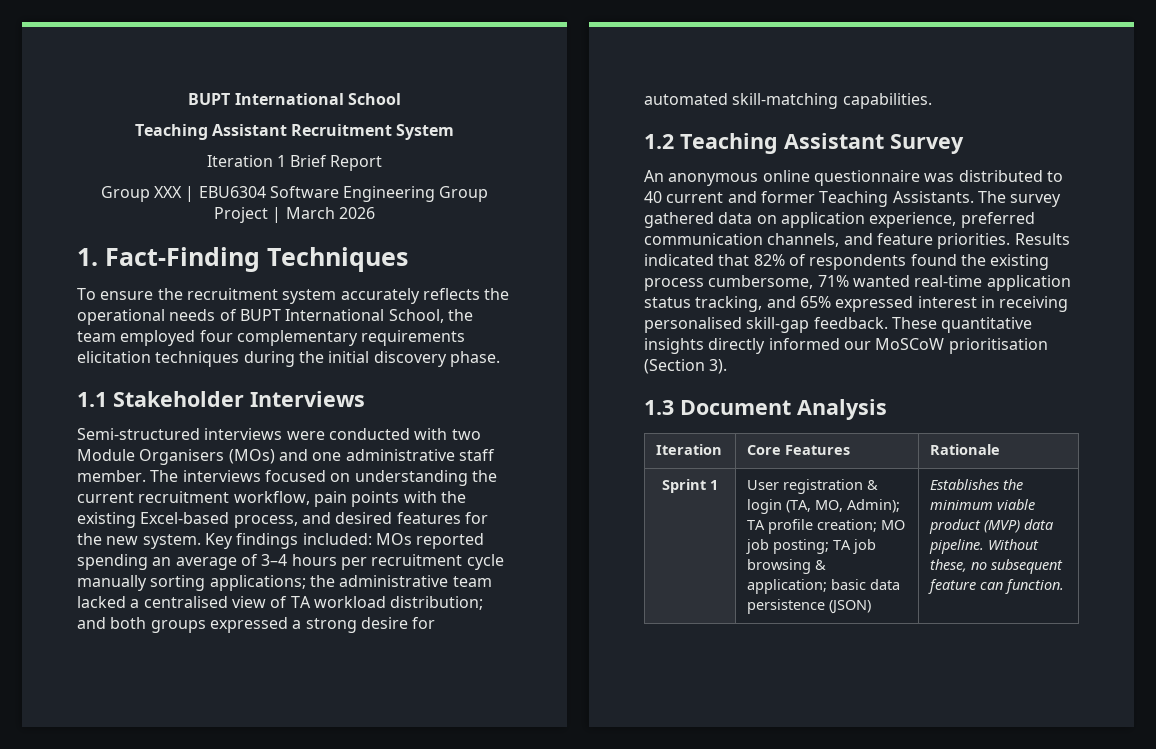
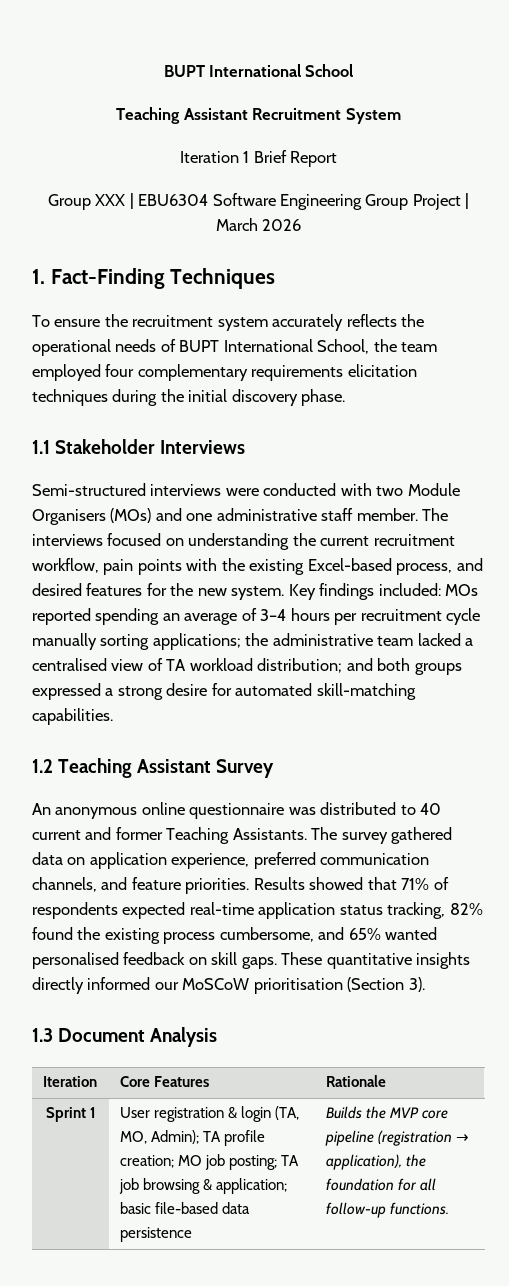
[644,254,907,270] indicated that 82% of respondents -> [309,877,449,890] [32,902,483,919] showed that 71% of respondents expected real-time application status tracking, 82%
[817,275,1071,291] [644,296,1069,312] [644,317,888,333] 71% wanted real-time application status tracking, and 65% expressed interest in receiving personalised skill-gap feedback. -> [318,927,438,940] [32,952,277,969] and 65% wanted personalised feedback on skill gaps.
(867, 584) none -> [155,1202,219,1214] file-based
[829,600,872,614] [930,479,1024,490] [930,499,1036,510] [929,519,1054,534] [929,539,1040,554] [930,559,1064,574] [928,579,1065,594] (JSON) | Establishes the minimum viable product (MVP) data pipeline. Without these, no subsequent feature can function. -> [326,1106,449,1119] [325,1130,470,1146] [326,1154,427,1170] [326,1178,437,1191] [326,1202,450,1218] | Builds the MVP core pipeline (registration → application), the foundation for all follow-up functions.

